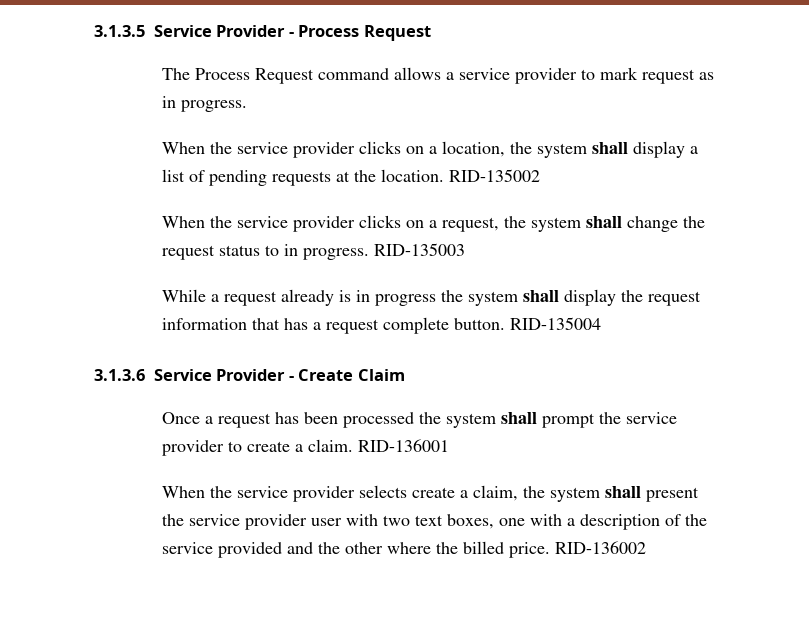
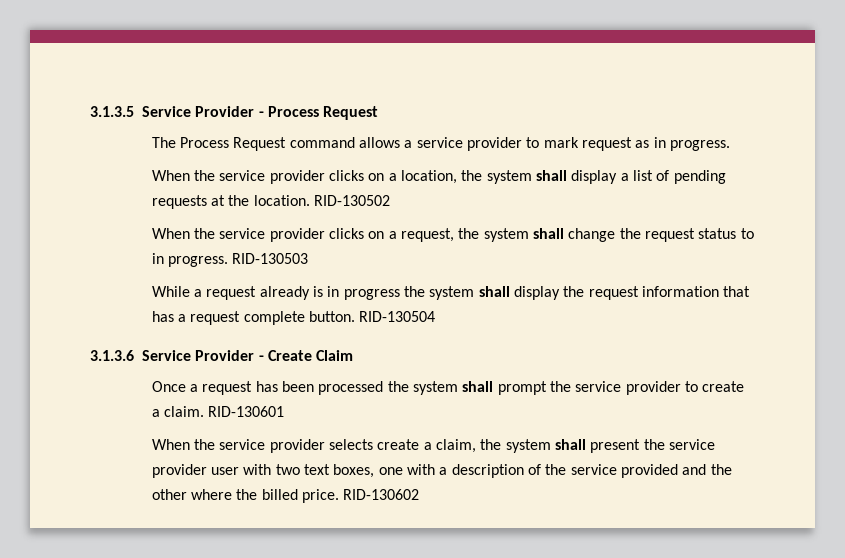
[449,169,541,182] RID-135002 -> [314,195,391,206] RID-130502
[374,243,466,256] RID-135003 -> [232,253,309,264] RID-130503
[510,317,602,330] RID-135004 -> [359,311,436,322] RID-130504
[358,439,450,452] RID-136001 -> [208,406,285,417] RID-130601
[555,541,647,554] RID-136002 -> [343,489,420,500] RID-130602

